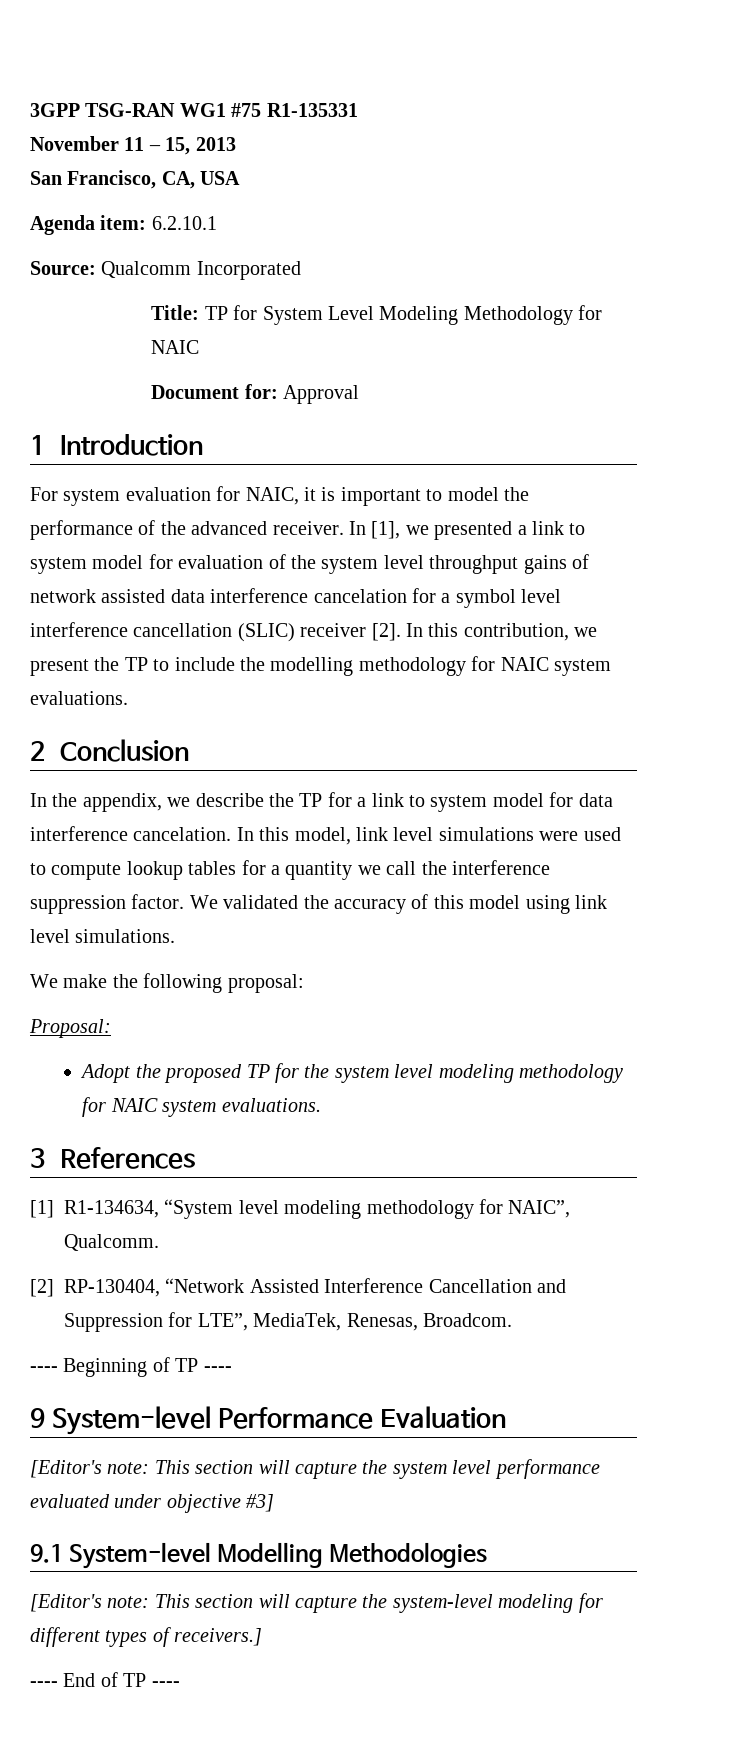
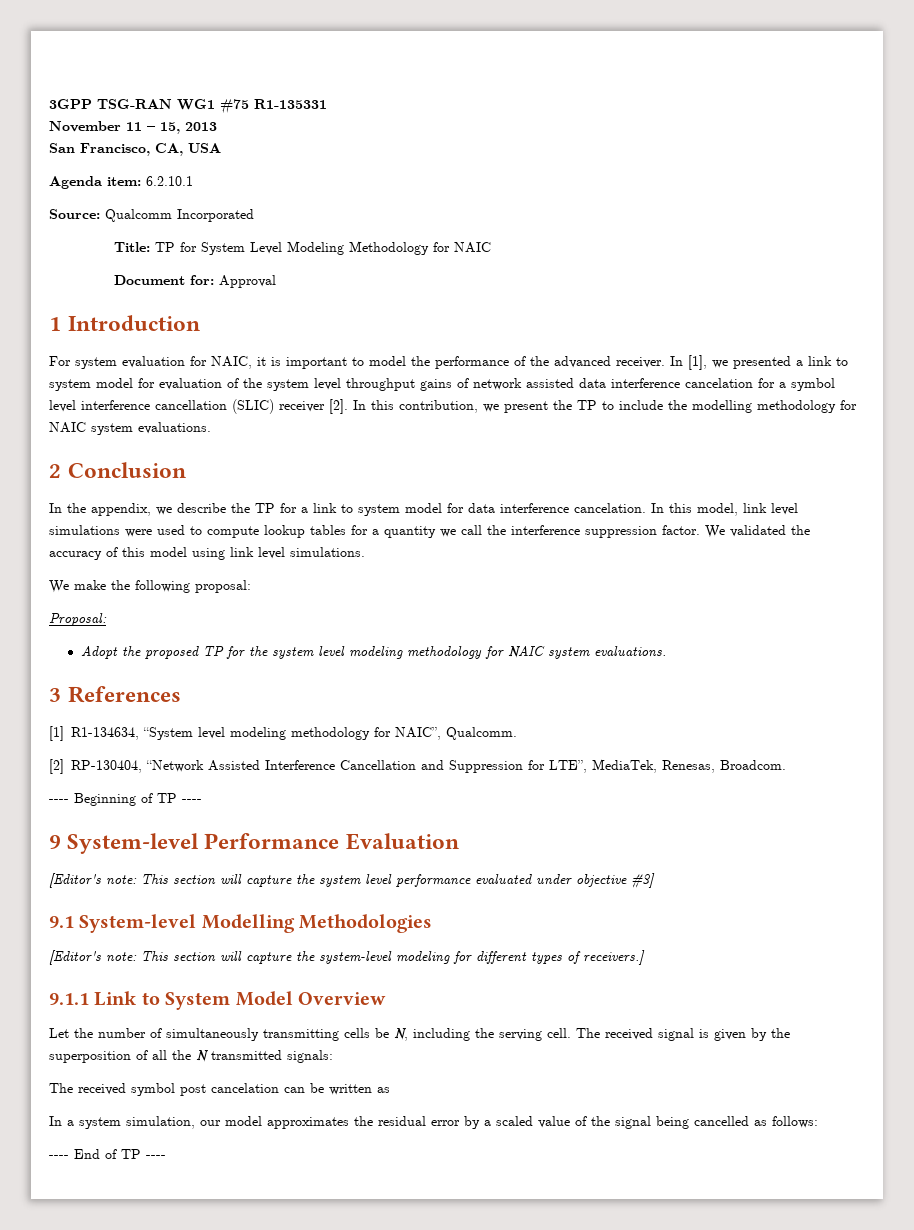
(263, 1637) none -> [49,991,386,1010] [49,1028,790,1041] [49,1050,333,1063] [49,1083,390,1096] [49,1116,818,1129] // 9.1.1 Link to System Model Overview // Let the number of simultaneously transmitting cells be N, including the serving cell. The received signal is given by the superposition of all the N transmitted signals: // The received symbol post cancelation can be written as // In a system simulation, our model approximates the residual error by a scaled value of the signal being cancelled as follows:

